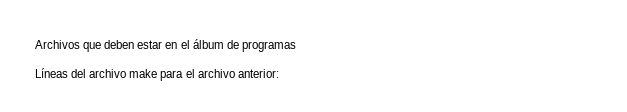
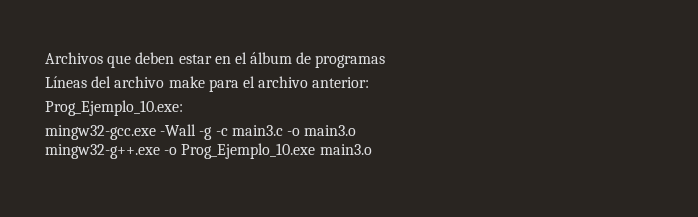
(279, 73) none -> [45,100,183,116] [45,124,357,140] [45,143,372,159] // Prog_Ejemplo_10.exe: // mingw32-gcc.exe -Wall -g -c main3.c -o main3.o // mingw32-g++.exe -o Prog_Ejemplo_10.exe main3.o

